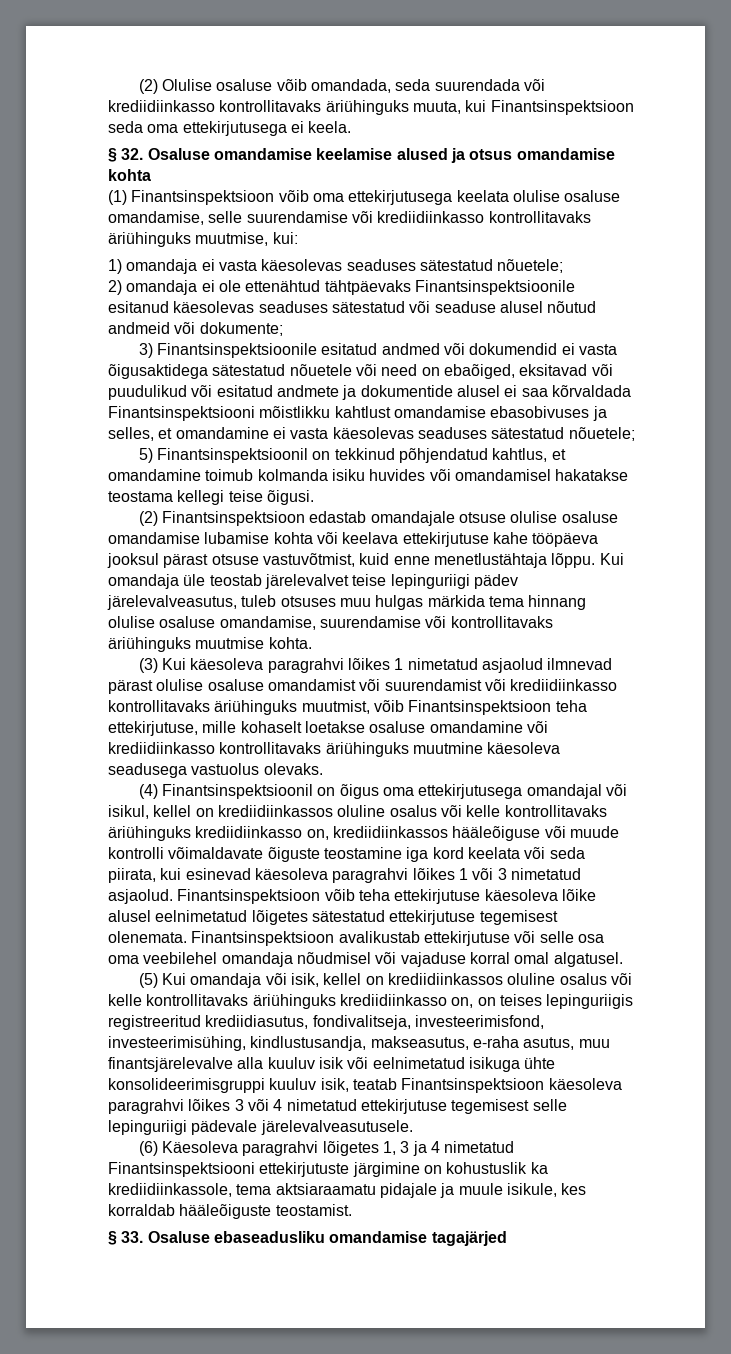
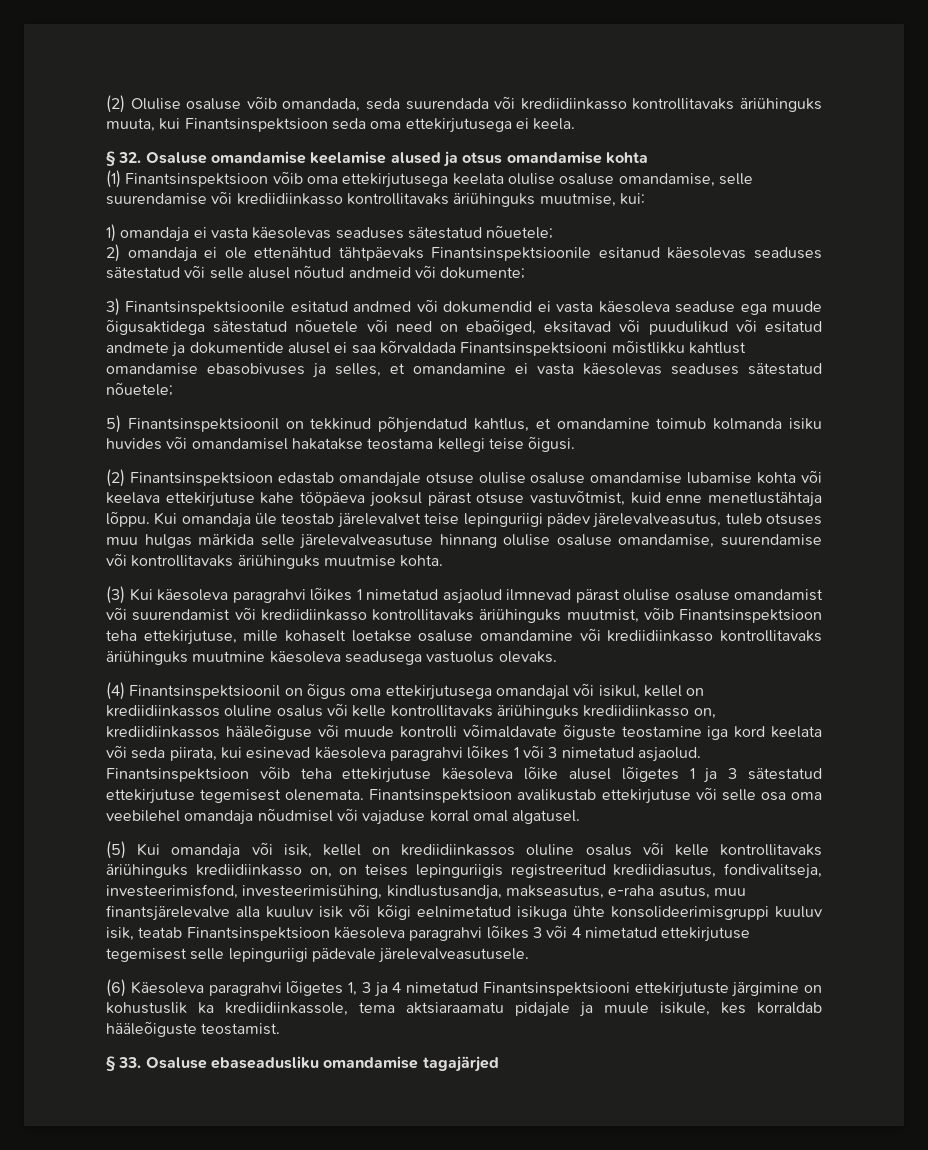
[434,301,496,313] seaduse -> [209,267,244,279] selle
(618, 349) none -> [598,301,822,315] käesoleva seaduse ega muude
[488,596,524,607] tema -> [260,534,434,549] selle järelevalveasutuse
[155,910,308,925] eelnimetatud lõigetes -> [621,766,738,783] lõigetes 1 ja 3
(369, 1063) none -> [376,904,411,920] kõigi

